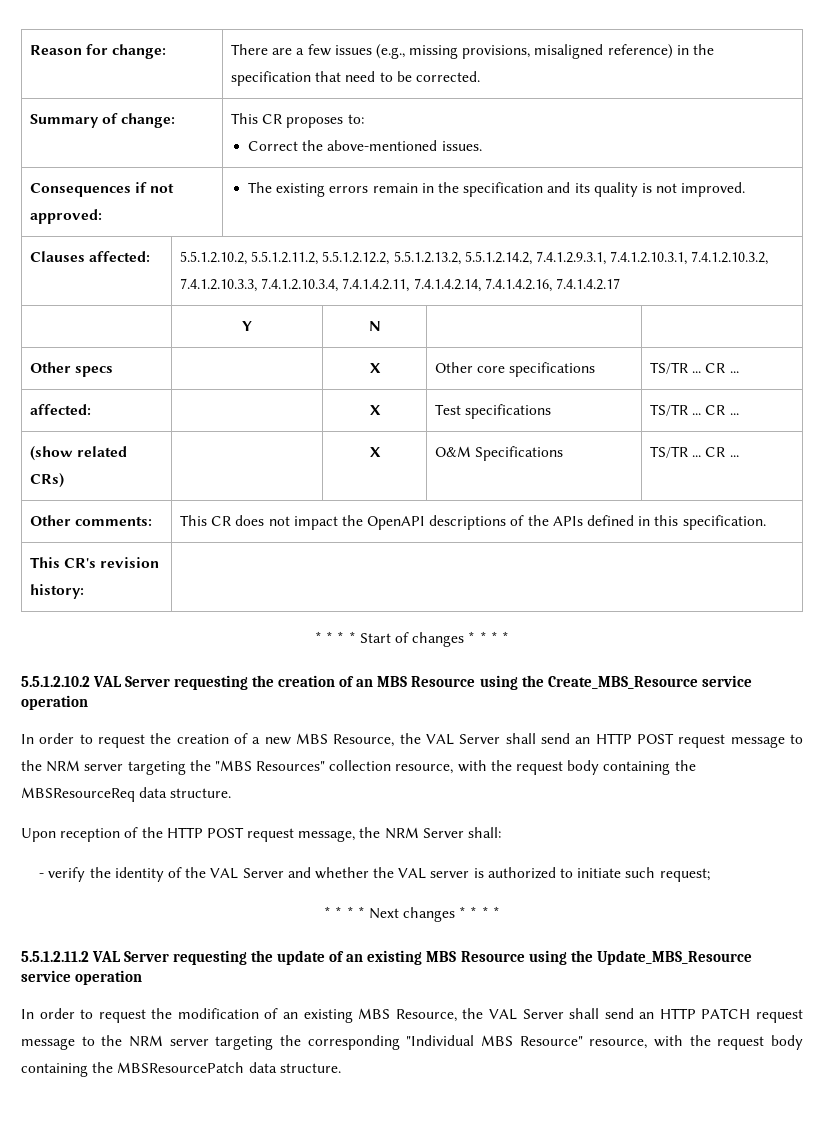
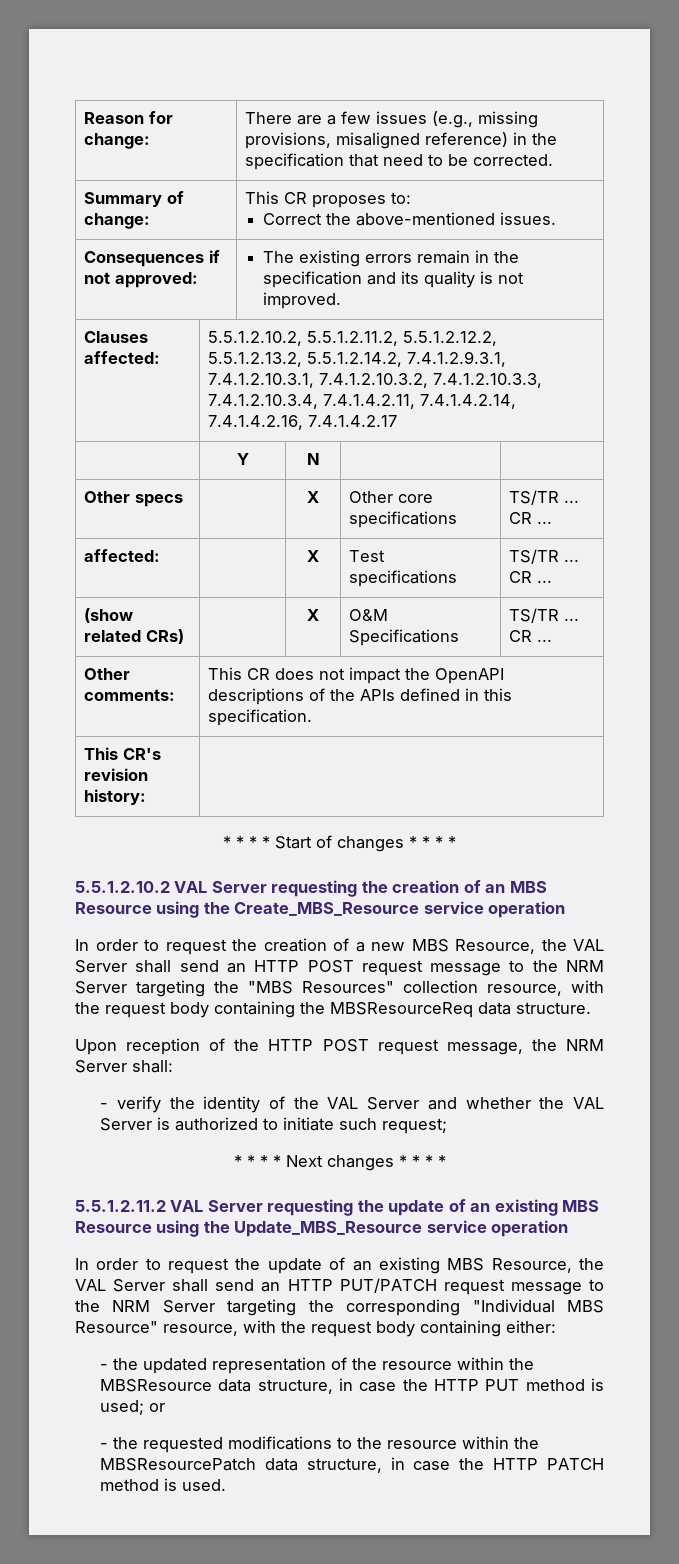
[84,764,124,771] server -> [75,981,127,994] Server
[430,871,470,878] server -> [100,1118,153,1131] Server
[177,1008,259,1019] modification -> [267,1258,322,1274] update
[701,1008,803,1023] [21,1035,209,1050] PATCH request message to the NRM server -> [339,1278,604,1295] [75,1300,215,1313] PUT/PATCH request message to the NRM Server
[92,1062,341,1073] the MBSResourcePatch data structure. -> [506,1320,556,1333] [100,1357,535,1374] [100,1378,604,1394] [100,1400,166,1415] [100,1436,540,1453] [100,1457,604,1473] [100,1478,227,1491] either: // - the updated representation of the resource within the MBSResource data structure, in case the HTTP PUT method is used; or // - the requested modifications to the resource within the MBSResourcePatch data structure, in case the HTTP PATCH method is used.

